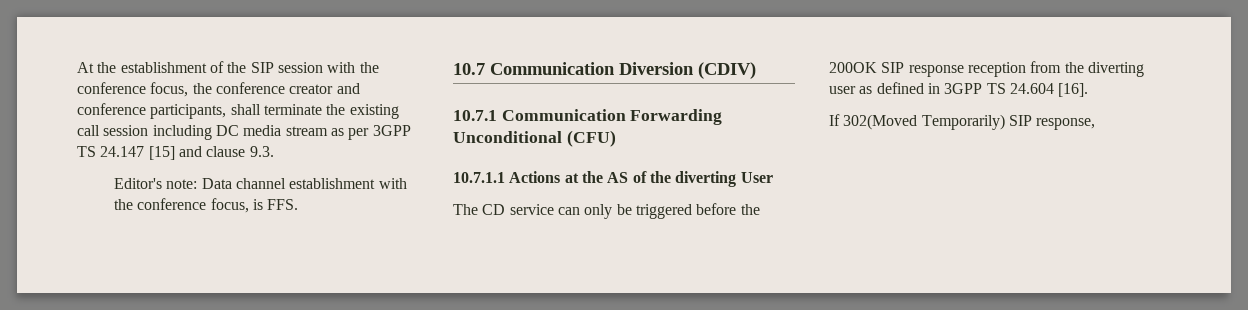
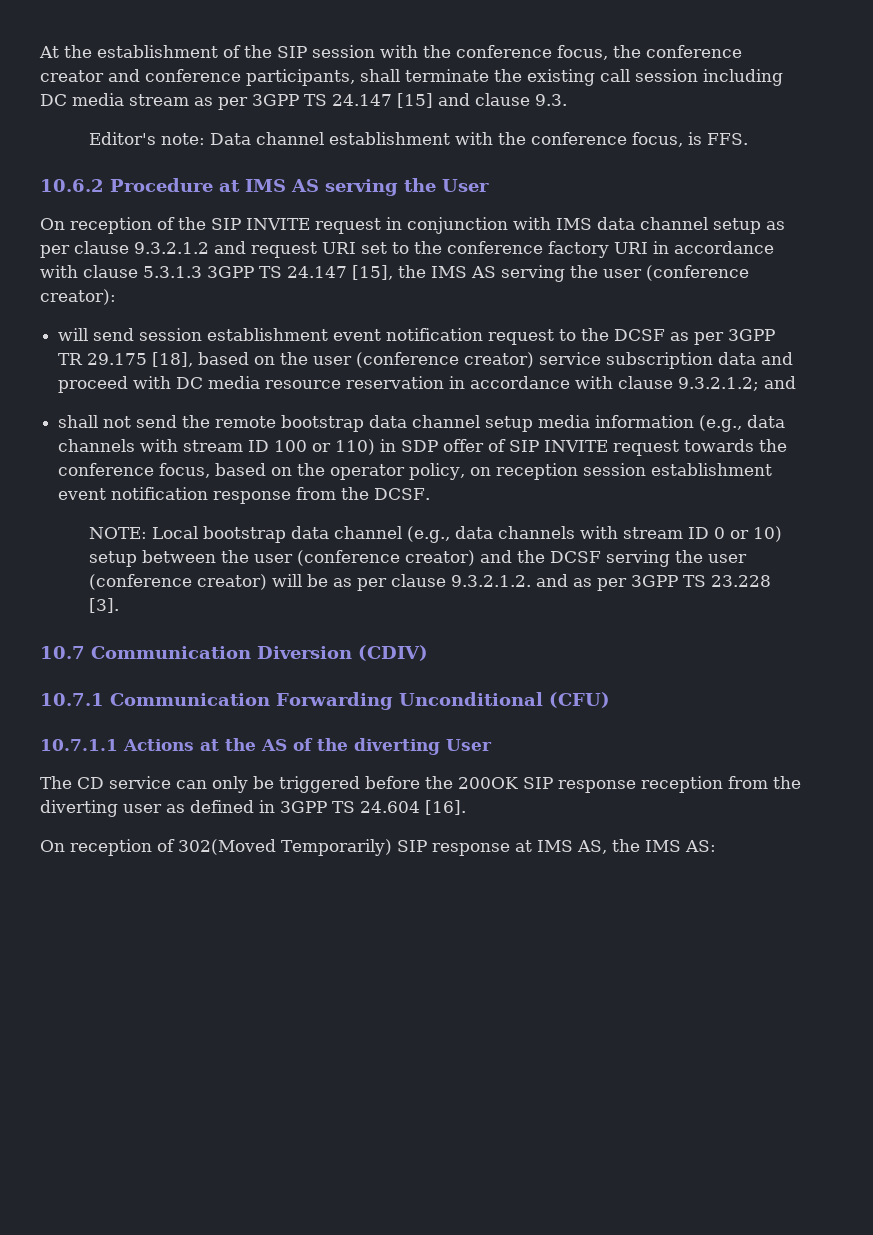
(299, 204) none -> [40,178,489,196] [40,217,785,234] [40,241,774,258] [40,265,749,282] [40,289,116,305] [58,328,776,345] [58,352,794,369] [58,376,797,393] [58,415,786,432] [58,439,788,456] [58,463,773,480] [58,487,431,504] [89,526,783,543] [89,550,748,567] [89,574,772,591] [89,598,120,613] // 10.6.2 Procedure at IMS AS serving the User // On reception of the SIP INVITE request in conjunction with IMS data channel setup as per clause 9.3.2.1.2 and request URI set to the conference factory URI in accordance with clause 5.3.1.3 3GPP TS 24.147 [15], the IMS AS serving the user (conference creator): // will send session establishment event notification request to the DCSF as per 3GPP TR 29.175 [18], based on the user (conference creator) service subscription data and proceed with DC media resource reservation in accordance with clause 9.3.2.1.2; and // shall not send the remote bootstrap data channel setup media information (e.g., data channels with stream ID 100 or 110) in SDP offer of SIP INVITE request towards the conference focus, based on the operator policy, on reception session establishment event notification response from the DCSF. // NOTE: Local bootstrap data channel (e.g., data channels with stream ID 0 or 10) setup between the user (conference creator) and the DCSF serving the user (conference creator) will be as per clause 9.3.2.1.2. and as per 3GPP TS 23.228 [3].
[829,114,1096,130] If 302(Moved Temporarily) SIP response, -> [40,839,716,856] On reception of 302(Moved Temporarily) SIP response at IMS AS, the IMS AS:

